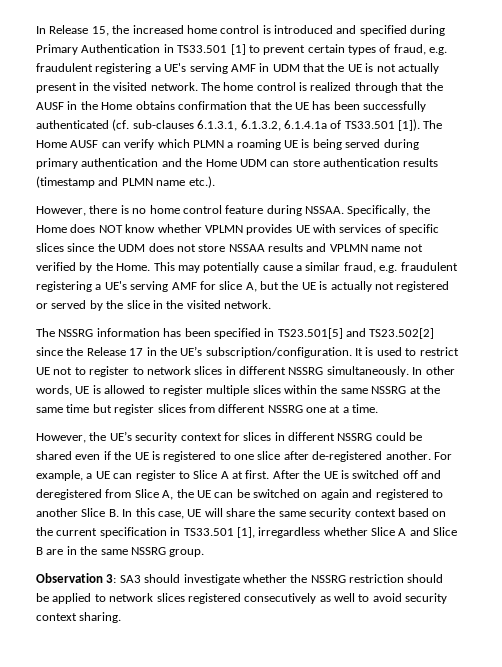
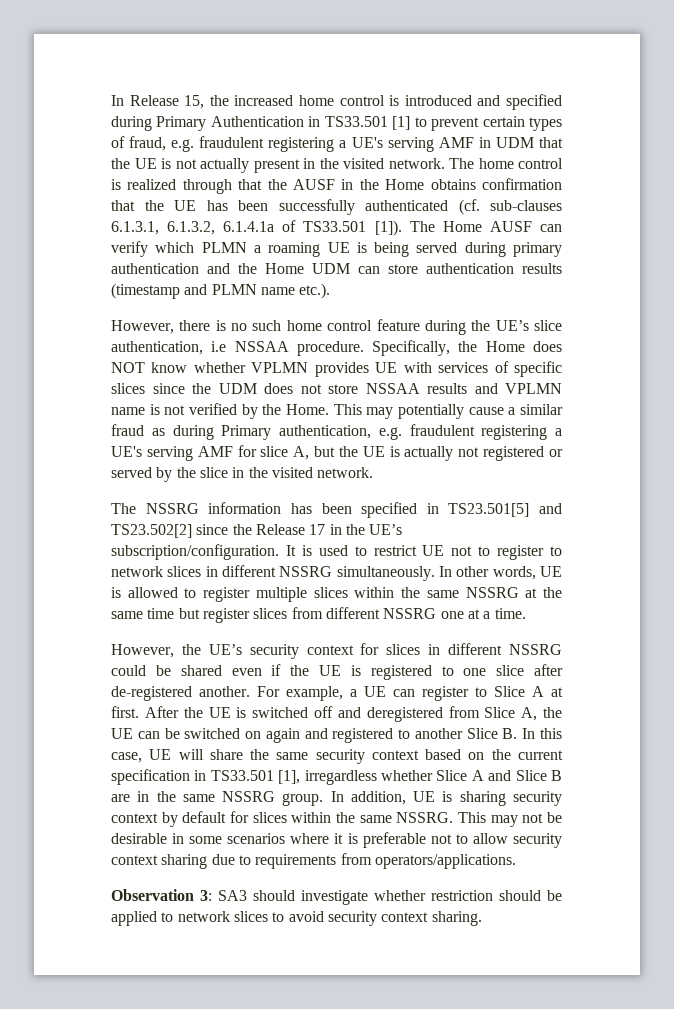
(147, 211) none -> [252,320,282,331] such
[305,206,344,214] NSSAA. -> [471,320,562,331] [111,341,364,356] the UE’s slice authentication, i.e NSSAA procedure.
(401, 249) none -> [149,404,160,415] is
[343,262,376,273] fraud, -> [111,424,371,440] fraud as during Primary authentication,
(205, 553) none -> [330,791,562,806] [111,811,562,827] [111,832,562,848] [111,853,516,869] In addition, UE is sharing security context by default for slices within the same NSSRG. This may not be desirable in some scenarios where it is preferable not to allow security context sharing due to requirements from operators/applications.
[290,574,346,583] the NSSRG -> (426, 895) none
[187,593,355,604] registered consecutively as well -> (268, 916) none

